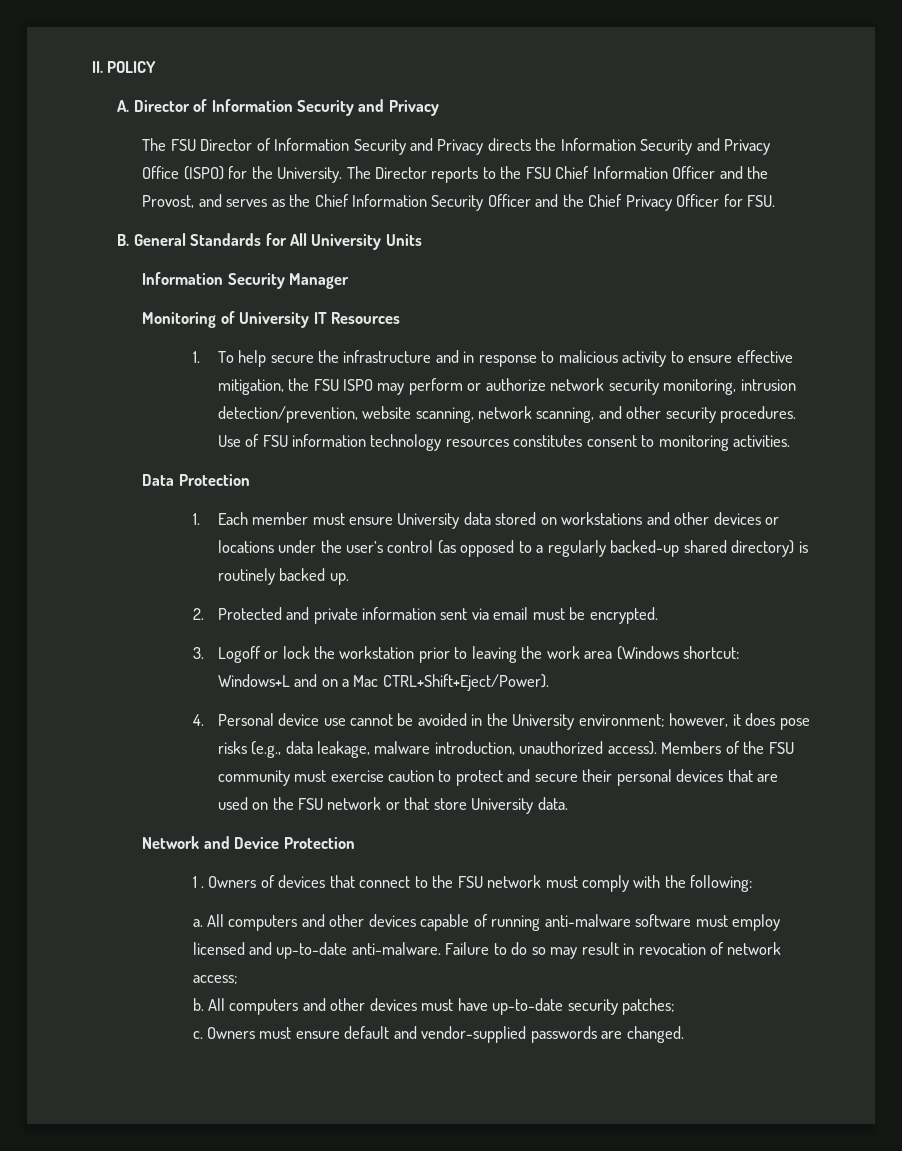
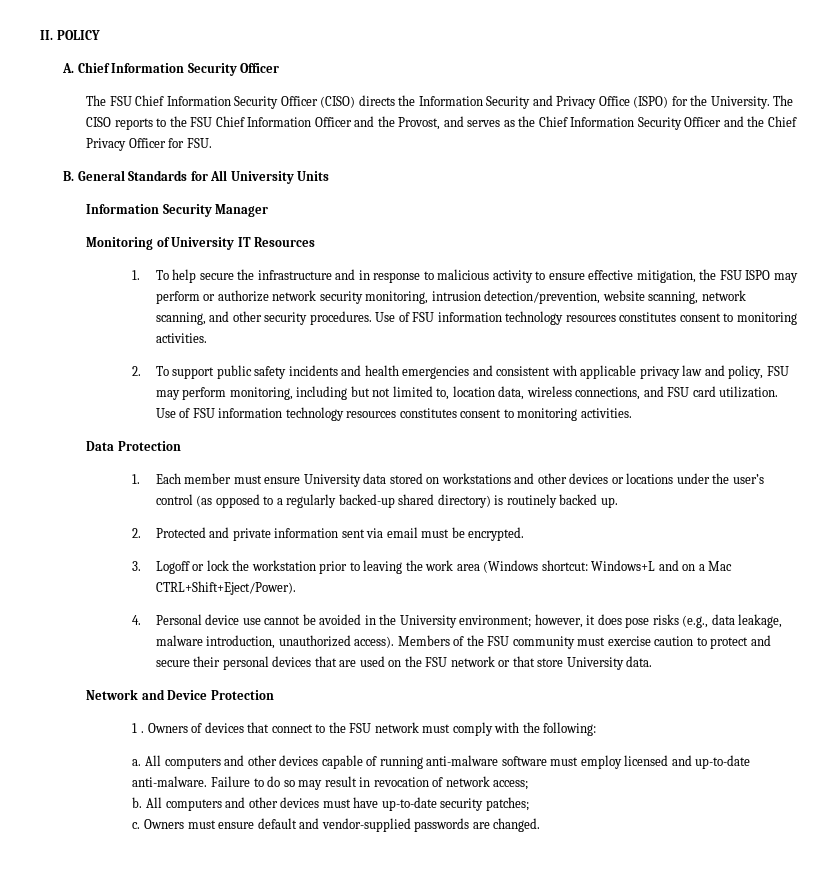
[133,99,439,116] [142,138,484,155] Director of Information Security and Privacy // The FSU Director of Information Security and Privacy -> [77,62,280,76] [86,95,356,109] Chief Information Security Officer // The FSU Chief Information Security Officer (CISO)
[374,167,427,179] Director -> [86,117,112,127] CISO
(791, 441) none -> [132,365,789,379] [155,386,779,400] [155,407,632,421] // 2. To support public safety incidents and health emergencies and consistent with applicable privacy law and policy, FSU may perform monitoring, including but not limited to, location data, wireless connections, and FSU card utilization. Use of FSU information technology resources constitutes consent to monitoring activities.

